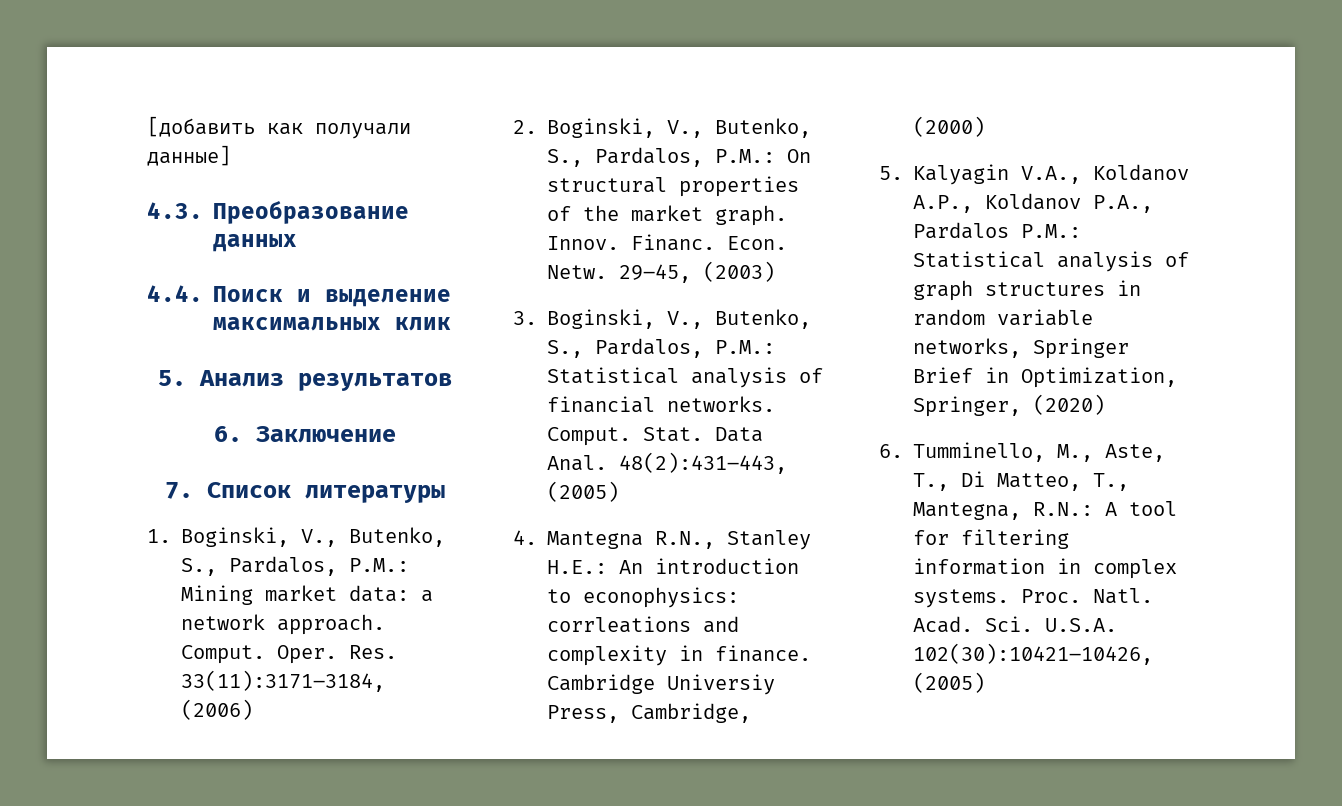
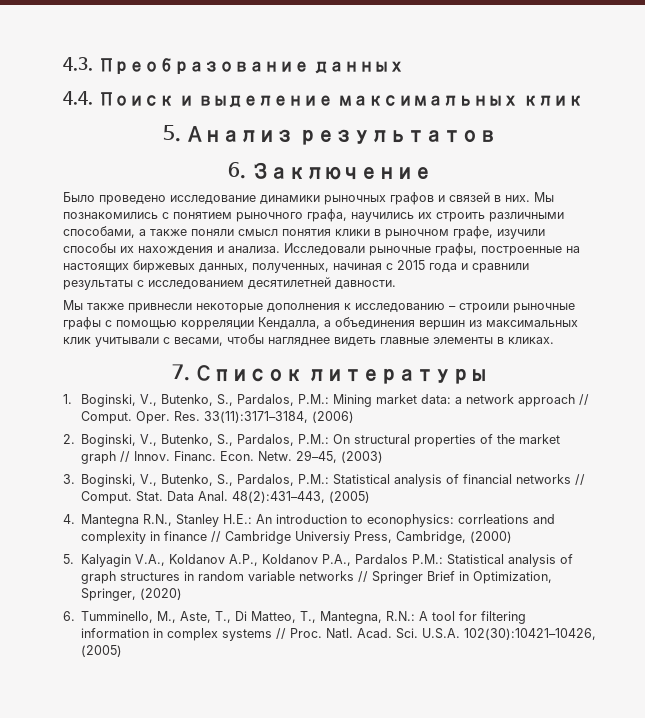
[147,116,411,139] [147,145,231,166] [добавить как получали данные] // -> (63, 64) none
(396, 434) none -> [63,192,554,205] [63,209,564,222] [63,226,545,239] [63,243,580,256] [63,260,529,273] [63,277,396,290] [63,300,575,313] [63,317,578,330] [63,334,554,347] // Было проведено исследование динамики рыночных графов и связей в них. Мы познакомились с понятием рыночного графа, научились их строить различными способами, а также поняли смысл понятия клики в рыночном графе, изучили способы их нахождения и анализа. Исследовали рыночные графы, построенные на настоящих биржевых данных, полученных, начиная с 2015 года и сравнили результаты с исследованием десятилетней давности. // Мы также привнесли некоторые дополнения к исследованию – строили рыночные графы с помощью корреляции Кендалла, а объединения вершин из максимальных клик учитывали с весами, чтобы нагляднее видеть главные элементы в кликах.
[277,614,385,635] approach. -> [517,394,589,407] approach //
[715,205,787,226] graph. -> [81,451,131,464] graph //
[667,396,775,412] networks. -> [516,474,586,485] networks //
[715,645,811,662] finance. -> [164,531,222,542] finance //
[913,338,1021,358] networks, -> [298,571,368,582] networks //
[913,589,1009,608] systems. -> [222,628,287,641] systems //

